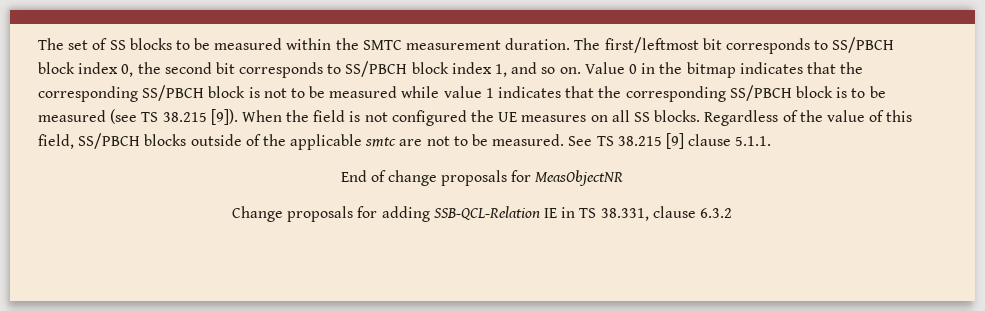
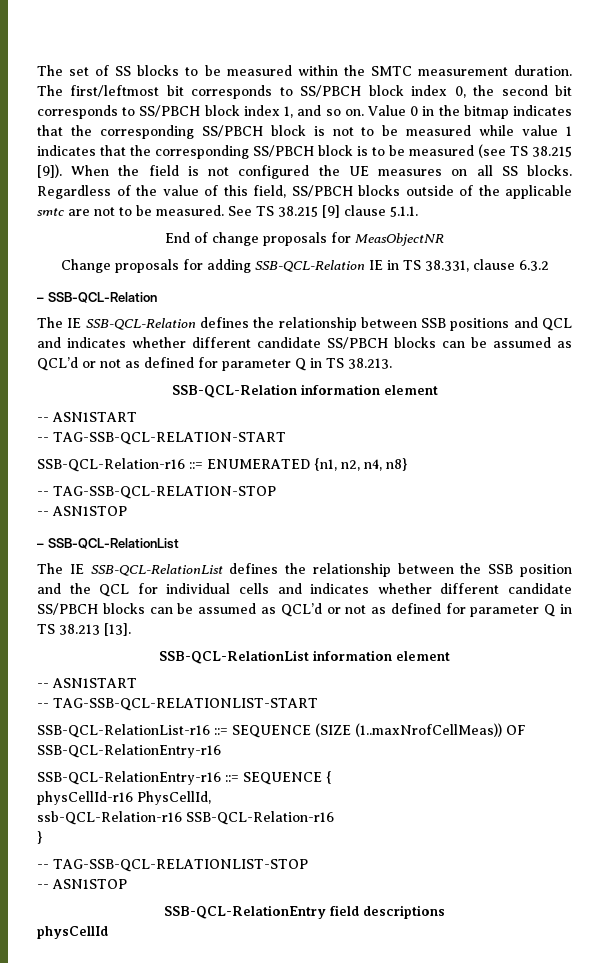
(732, 213) none -> [37,292,157,303] [37,317,572,331] [37,337,572,349] [37,357,392,371] [171,384,438,398] [37,412,137,422] [37,432,286,445] [37,458,407,472] [37,486,276,499] [37,506,127,516] [37,538,179,549] [37,563,572,577] [37,583,573,597] [37,603,572,617] [37,623,131,636] [159,650,450,664] [37,678,137,688] [37,698,318,711] [37,723,526,738] [37,744,221,758] [37,771,332,785] [37,791,211,805] [37,811,334,825] [37,831,42,844] [37,859,308,872] [37,879,127,889] [164,905,445,919] [37,926,108,939] // – SSB-QCL-Relation // The IE SSB-QCL-Relation defines the relationship between SSB positions and QCL and indicates whether different candidate SS/PBCH blocks can be assumed as QCL’d or not as defined for parameter Q in TS 38.213. // SSB-QCL-Relation information element // -- ASN1START // -- TAG-SSB-QCL-RELATION-START // SSB-QCL-Relation-r16 ::= ENUMERATED {n1, n2, n4, n8} // -- TAG-SSB-QCL-RELATION-STOP // -- ASN1STOP // – SSB-QCL-RelationList // The IE SSB-QCL-RelationList defines the relationship between the SSB position and the QCL for individual cells and indicates whether different candidate SS/PBCH blocks can be assumed as QCL’d or not as defined for parameter Q in TS 38.213 [13]. // SSB-QCL-RelationList information element // -- ASN1START // -- TAG-SSB-QCL-RELATIONLIST-START // SSB-QCL-RelationList-r16 ::= SEQUENCE (SIZE (1..maxNrofCellMeas)) OF SSB-QCL-RelationEntry-r16 // SSB-QCL-RelationEntry-r16 ::= SEQUENCE { // physCellId-r16 PhysCellId, // ssb-QCL-Relation-r16 SSB-QCL-Relation-r16 // } // -- TAG-SSB-QCL-RELATIONLIST-STOP // -- ASN1STOP // SSB-QCL-RelationEntry field descriptions // physCellId

